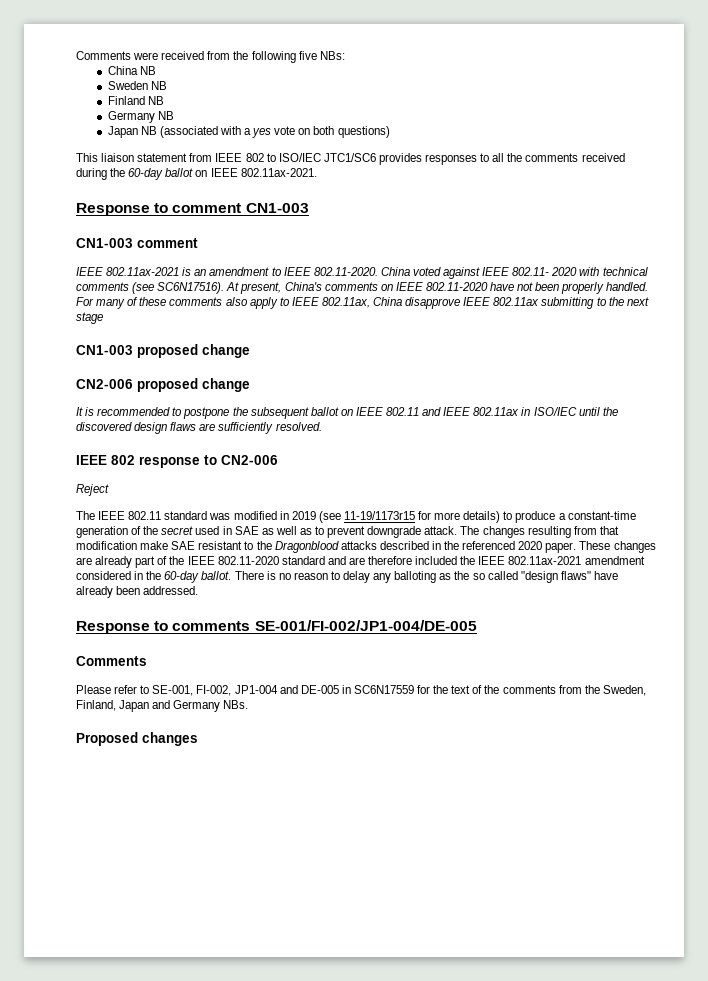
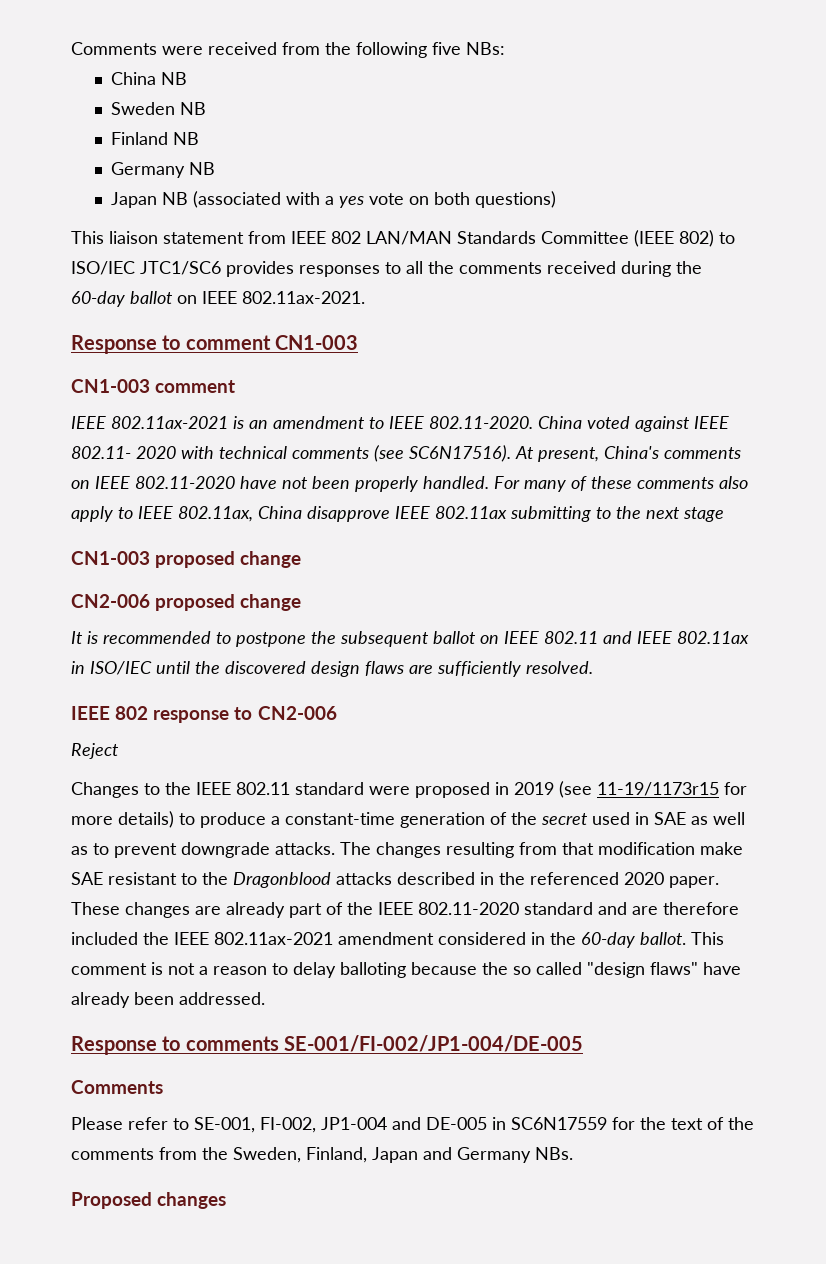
(264, 157) none -> [366,230,714,247] LAN/MAN Standards Committee (IEEE 802)
[76,511,95,520] The -> [71,782,191,798] Changes to the
[209,511,277,520] was modified -> [369,782,490,798] were proposed
[424,526,458,535] attack. -> [275,842,335,855] attacks.
[234,571,452,583] There is no reason to delay any balloting as -> [691,932,724,945] [71,962,477,978] This comment is not a reason to delay balloting because

